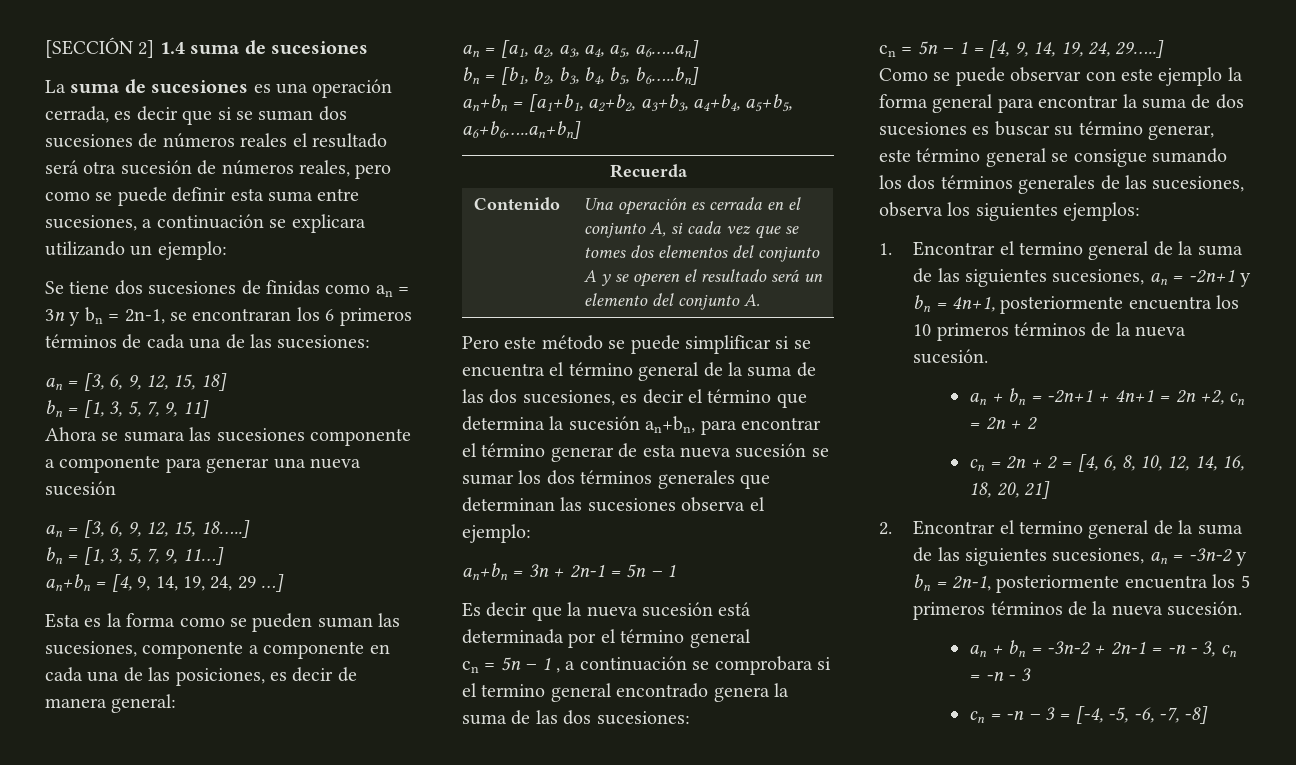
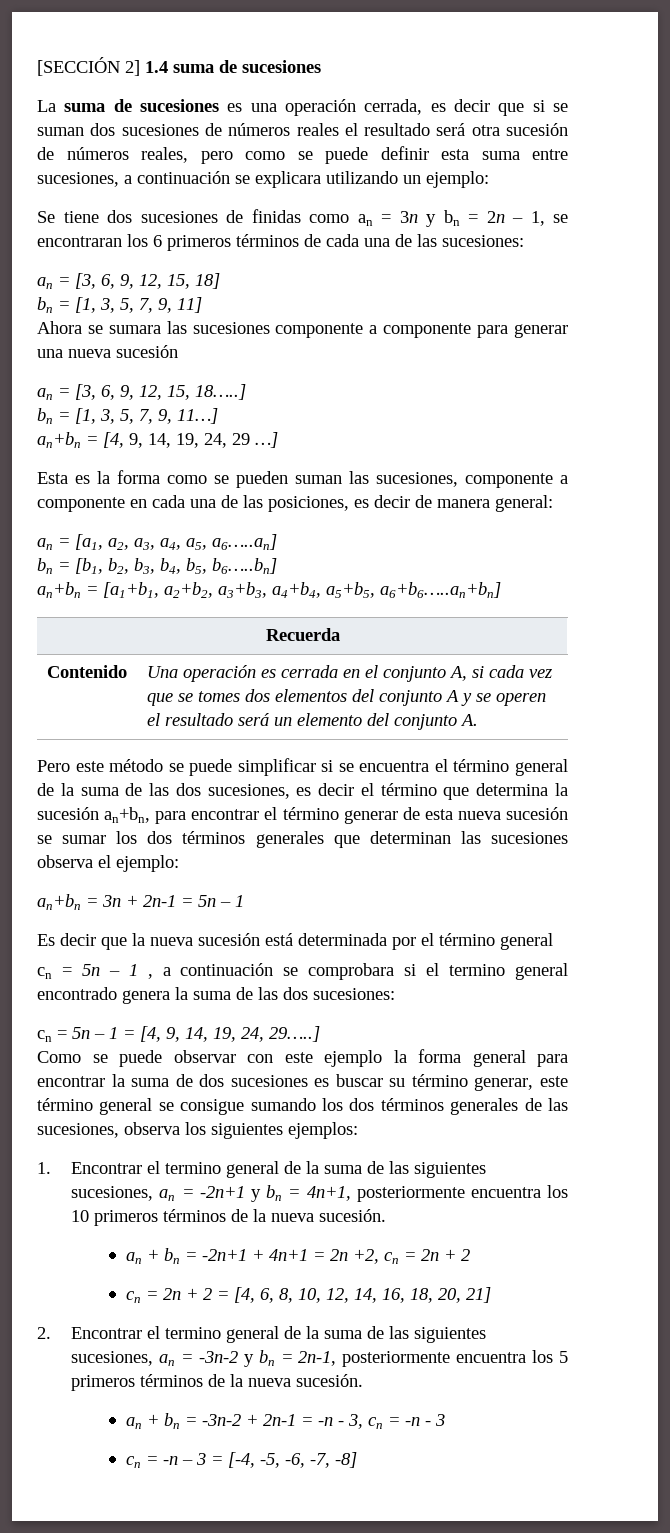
[124,309,165,324] 2n-1, -> [486,211,545,226] 2n – 1,

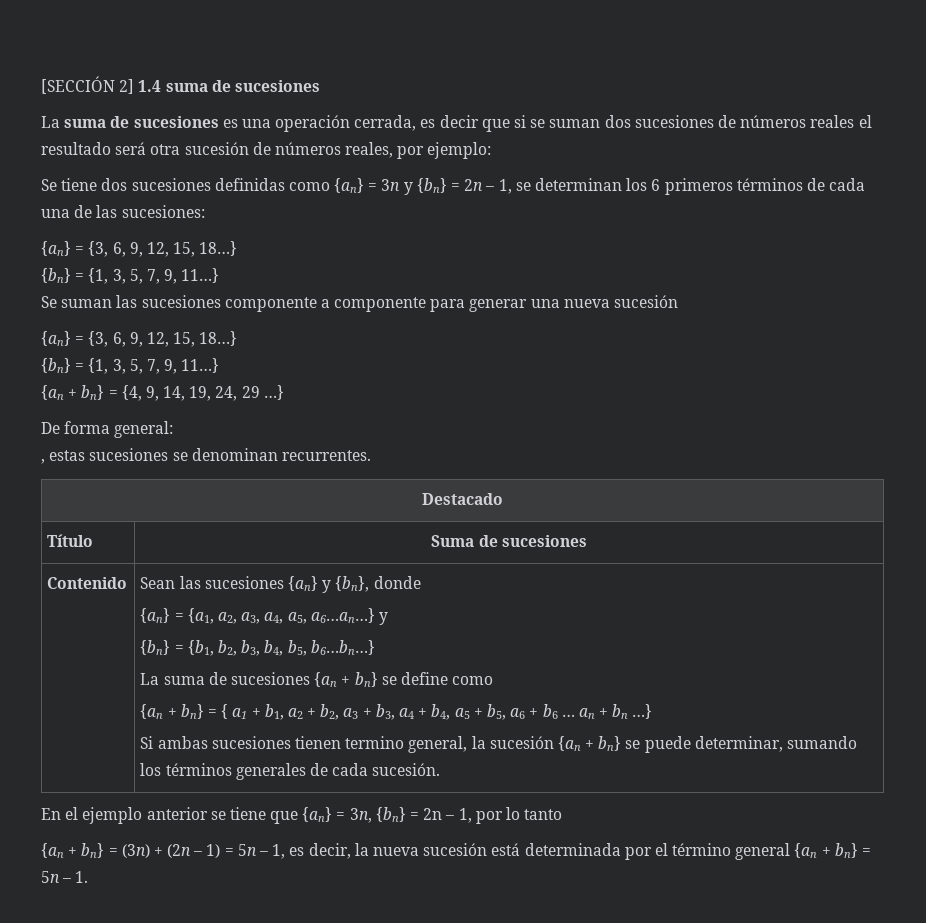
[200,146,568,164] [37,171,421,188] pero como se puede definir esta suma entre sucesiones, a continuación se explicara utilizando un -> [397,146,425,159] por
[226,209,373,226] de finidas como an -> [214,178,365,193] definidas como {an}
[443,210,460,226] bn -> [416,178,447,193] {bn}
[37,236,122,247] encontraran -> [534,178,622,191] determinan
[37,273,220,289] [37,297,202,313] [37,321,161,334] an = [3, 6, 9, 12, 15, 18] // bn = [1, 3, 5, 7, 9, 11] // Ahora se sumara -> [41,241,238,257] [41,268,220,284] [41,296,113,308] {an} = {3, 6, 9, 12, 15, 18…} // {bn} = {1, 3, 5, 7, 9, 11…} // Se suman
[37,384,246,400] [37,408,218,424] [37,432,124,448] an = [3, 6, 9, 12, 15, 18…..] // bn = [1, 3, 5, 7, 9, 11…] // an+bn = [4, -> [41,331,238,347] [41,358,220,374] [41,385,142,401] {an} = {3, 6, 9, 12, 15, 18…} // {bn} = {1, 3, 5, 7, 9, 11…} // {an + bn} = {4,
[255,432,278,448] [37,470,568,488] [37,495,553,512] [37,534,277,550] [37,558,277,574] [37,582,501,598] [265,628,340,641] [46,665,127,678] [146,665,552,682] [146,689,546,706] [146,713,478,730] [37,758,568,776] [37,783,568,800] [37,807,569,824] [37,831,568,848] [37,855,179,872] [37,894,244,910] [37,933,127,950] …] // Esta es la forma como se pueden suman las sucesiones, componente a componente en cada una de las posiciones, es decir de manera general: // an = [a1, a2, a3, a4, a5, a6…..an] // bn = [b1, b2, b3, b4, b5, b6…..bn] // an+bn = [a1+b1, a2+b2, a3+b3, a4+b4, a5+b5, a6+b6…..an+bn] // Recuerda // Contenido | Una operación es cerrada en el conjunto A, si cada vez que se tomes dos elementos del conjunto A y se operen el resultado será un elemento del conjunto A. // Pero este método se puede simplificar si se encuentra el término general de la suma de las dos sucesiones, es decir el término que determina la sucesión an+bn, para encontrar el término generar de esta nueva sucesión se sumar los dos términos generales que determinan las sucesiones observa el ejemplo: // an+bn = 3n + 2n-1 = 5n – 1 // Es decir que -> [263,385,284,400] [41,421,174,438] [41,448,371,464] [422,493,503,505] [47,534,94,547] [431,535,587,547] [47,577,128,589] [140,576,421,593] [140,608,388,625] [140,640,375,656] [140,672,494,687] [140,704,653,720] [140,736,858,753] [140,763,441,780] [41,807,563,824] [41,843,351,859] …} // De forma general: // , estas sucesiones se denominan recurrentes. // Destacado // Título | Suma de sucesiones // Contenido | Sean las sucesiones {an} y {bn}, donde // {an} = {a1, a2, a3, a4, a5, a6…an…} y // {bn} = {b1, b2, b3, b4, b5, b6…bn…} // La suma de sucesiones {an + bn} se define como // {an + bn} = { a1 + b1, a2 + b2, a3 + b3, a4 + b4, a5 + b5, a6 + b6 … an + bn …} // Si ambas sucesiones tienen termino general, la sucesión {an + bn} se puede determinar, sumando los términos generales de cada sucesión. // En el ejemplo anterior se tiene que {an} = 3n, {bn} = 2n – 1, por lo tanto // {an + bn} = (3n) + (2n – 1) = 5n – 1, es decir,
[37,963,568,980] [37,987,395,1004] [37,1026,320,1042] [37,1049,568,1067] [37,1074,568,1091] [37,1098,568,1115] [37,1122,358,1139] [37,1161,487,1178] [71,1185,569,1202] [71,1209,387,1226] [125,1248,470,1264] [125,1287,491,1303] [37,1326,487,1343] [71,1350,568,1367] [71,1374,364,1391] [125,1413,445,1429] [125,1452,357,1468] // cn = 5n – 1 , a continuación se comprobara si el termino general encontrado genera la suma de las dos sucesiones: // cn = 5n – 1 = [4, 9, 14, 19, 24, 29…..] // Como se puede observar con este ejemplo la forma general para encontrar la suma de dos sucesiones es buscar su término generar, este término general se consigue sumando los dos términos generales de las sucesiones, observa los siguientes ejemplos: // 1. Encontrar el termino general de la suma de las siguientes sucesiones, an = -2n+1 y bn = 4n+1, posteriormente encuentra los 10 primeros términos de la nueva sucesión. // an + bn = -2n+1 + 4n+1 = 2n +2, cn = 2n + 2 // cn = 2n + 2 = [4, 6, 8, 10, 12, 14, 16, 18, 20, 21] // 2. Encontrar el termino general de la suma de las siguientes sucesiones, an = -3n-2 y bn = 2n-1, posteriormente encuentra los 5 primeros términos de la nueva sucesión. // an + bn = -3n-2 + 2n-1 = -n - 3, cn = -n - 3 // cn = -n – 3 = [-4, -5, -6, -7, -8] -> [794,843,871,858] [41,871,89,883] {an + bn} = 5n – 1.

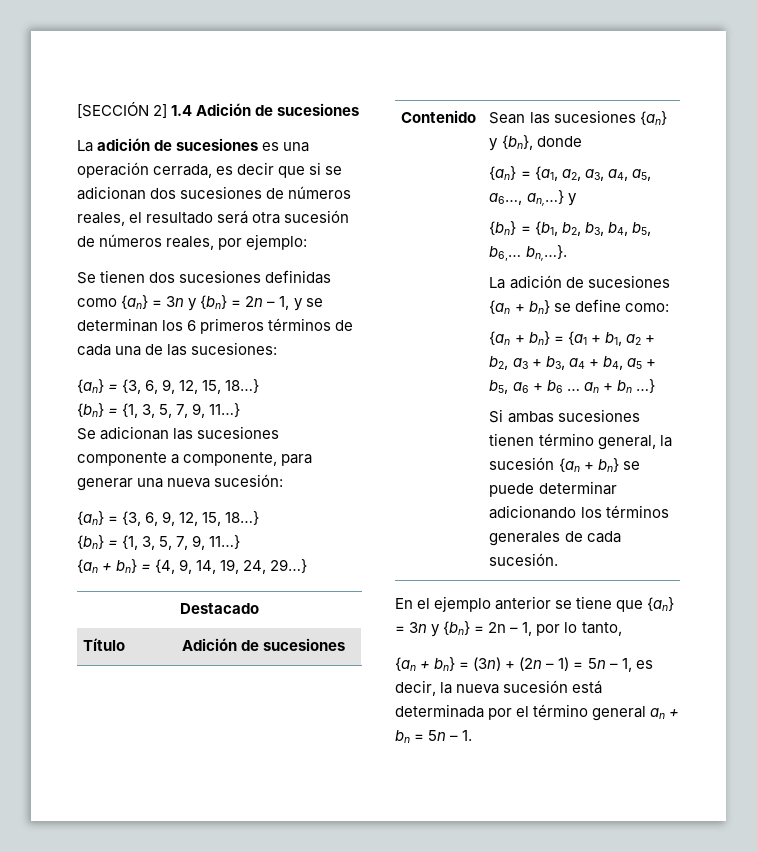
[165,83,208,92] suma -> [196,103,252,116] Adición
[64,119,107,128] suma -> [97,138,151,151] adición
[549,119,601,128] suman -> [77,186,146,200] adicionan
[810,115,855,128] reales -> [77,212,125,226] reales,
[61,178,98,191] tiene -> [100,270,146,283] tienen
(512, 186) none -> [293,298,303,311] y
[61,299,113,308] suman -> [100,426,170,440] adicionan
[334,297,427,312] componente -> [183,452,278,466] componente,
[614,295,679,308] sucesión -> [214,474,284,487] sucesión:
[241,385,284,400] [41,421,174,438] [41,448,371,464] 29 …} // De forma general: // , estas sucesiones se denominan recurrentes. -> [270,559,308,573] 29…}
[431,535,475,547] Suma -> [181,638,237,651] Adición
[310,608,375,623] a6…an…} -> [489,190,564,206] a6…, an,…}
[310,640,375,655] [140,673,205,685] b6…bn…} // La suma -> [489,245,567,261] [489,275,562,289] b6,… bn,…}. // La adición
[452,676,494,685] [140,704,248,719] como // {an + bn} = { a1 -> [624,303,669,312] [489,331,587,345] como: // {an + bn} = {a1
[345,736,405,749] termino -> [538,433,594,446] término
[694,736,858,752] determinar, sumando -> [538,481,617,495] [489,505,577,519] determinar adicionando
[349,808,372,823] 3n, -> [409,622,441,637] 3n y
[524,809,563,820] tanto -> [581,622,622,636] tanto,
[794,843,858,858] {an + bn} -> [650,708,680,719] [395,730,410,743] an + bn

